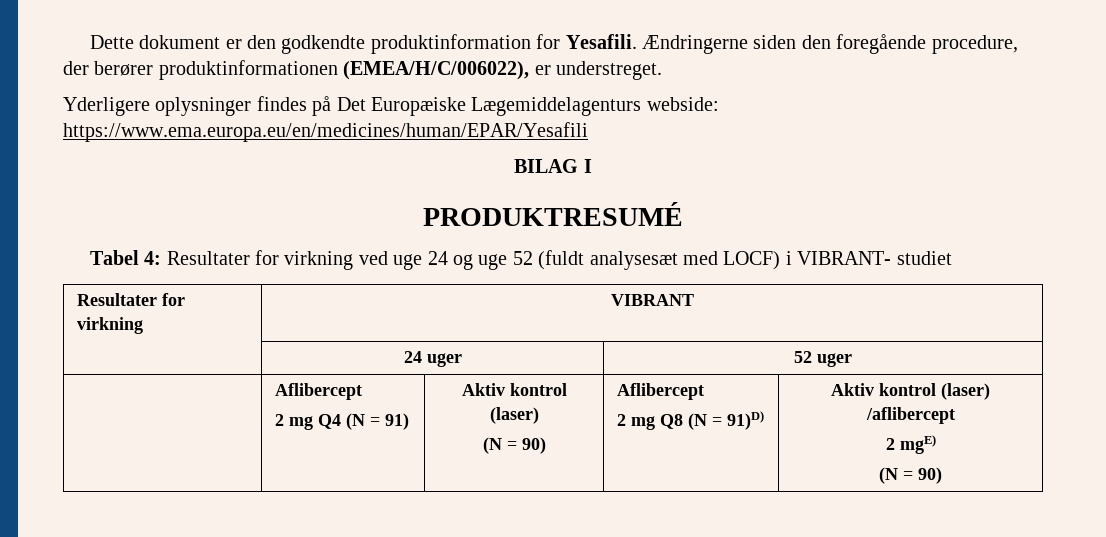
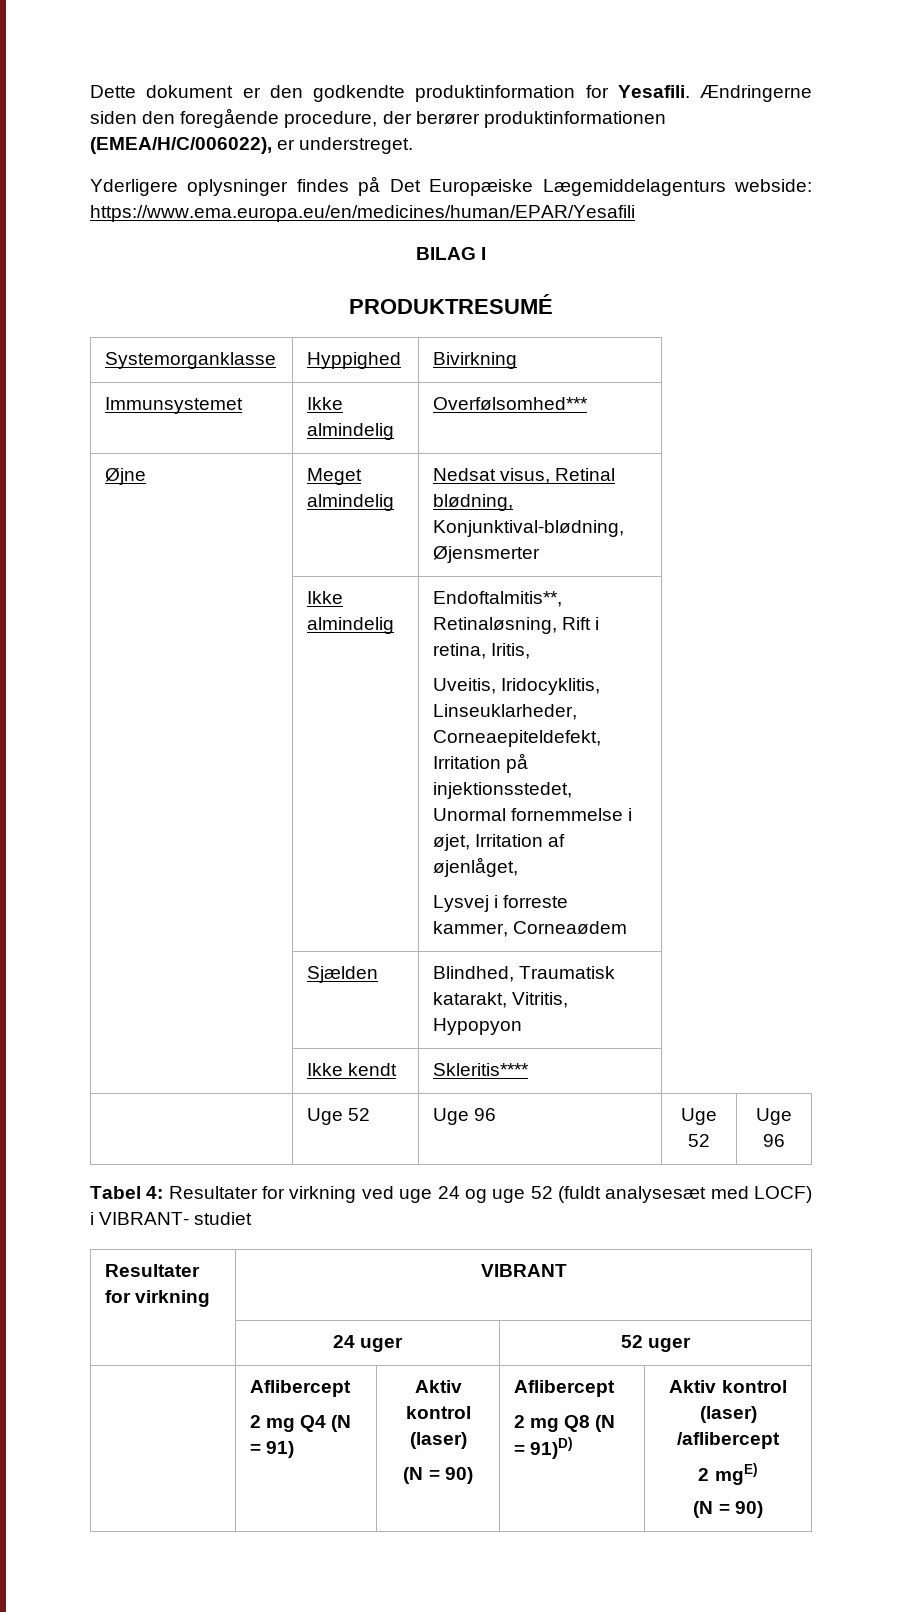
(683, 214) none -> [105,352,277,369] [307,352,402,369] [433,352,518,369] [105,397,244,414] [307,397,344,410] [307,423,395,440] [433,397,589,410] [105,468,147,485] [307,468,363,485] [307,494,395,511] [433,468,616,484] [433,494,514,511] [433,520,625,537] [433,546,541,563] [307,591,344,604] [307,617,395,634] [433,591,563,607] [433,617,600,634] [433,643,531,659] [433,678,601,695] [433,704,578,720] [433,730,602,747] [433,753,529,773] [433,782,573,799] [433,808,633,821] [433,834,566,851] [433,857,519,877] [433,895,569,912] [433,921,628,937] [307,966,379,983] [433,966,616,982] [433,992,569,1008] [433,1018,523,1035] [307,1063,398,1076] [433,1063,530,1076] [307,1108,371,1125] [433,1108,497,1125] [681,1108,717,1125] [688,1134,710,1147] [756,1108,792,1125] [763,1134,785,1147] // Systemorganklasse | Hyppighed | Bivirkning // Immunsystemet | Ikke almindelig | Overfølsomhed*** // Øjne | Meget almindelig | Nedsat visus, Retinal blødning, Konjunktival-blødning, Øjensmerter // | Ikke almindelig | Endoftalmitis**, Retinaløsning, Rift i retina, Iritis, // Uveitis, Iridocyklitis, Linseuklarheder, Corneaepiteldefekt, Irritation på injektionsstedet, Unormal fornemmelse i øjet, Irritation af øjenlåget, // Lysvej i forreste kammer, Corneaødem // | Sjælden | Blindhed, Traumatisk katarakt, Vitritis, Hypopyon // | Ikke kendt | Skleritis**** // | Uge 52 | Uge 96 | Uge 52 | Uge 96

